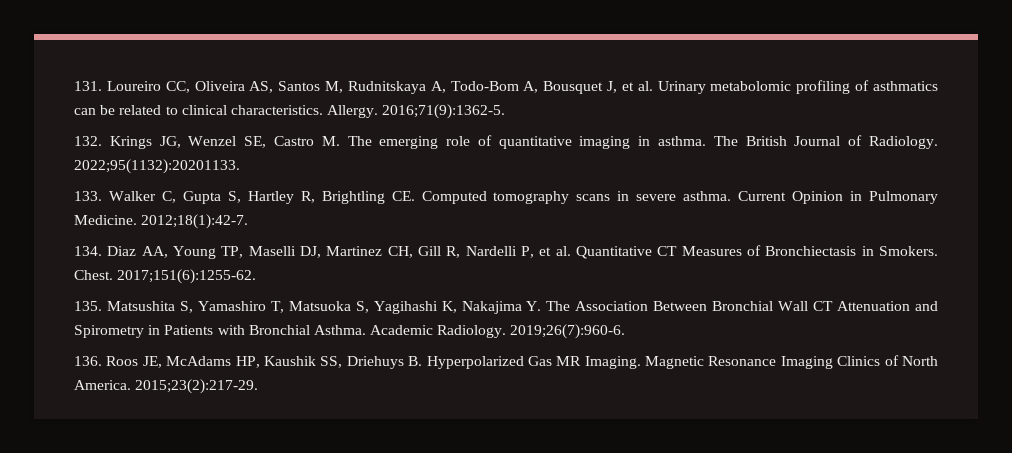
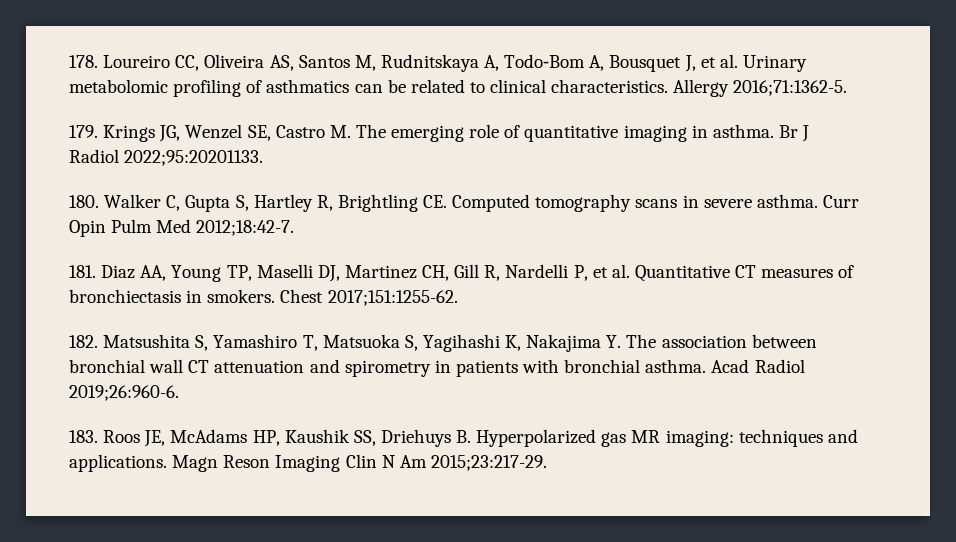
[74,81,102,91] 131. -> [69,55,98,68] 178.
[327,104,506,119] [74,136,102,146] Allergy. 2016;71(9):1362-5. // 132. -> [673,79,848,97] [69,125,98,138] Allergy 2016;71:1362-5. // 179.
[713,135,938,149] [74,159,240,174] [74,191,102,201] The British Journal of Radiology. 2022;95(1132):20201133. // 133. -> [778,125,810,142] [69,149,264,166] [69,195,99,208] Br J Radiol 2022;95:20201133. // 180.
[738,191,939,204] [74,214,249,229] [74,246,102,256] Current Opinion in Pulmonary Medicine. 2012;18(1):42-7. // 134. -> [822,195,859,208] [69,219,295,237] [69,265,96,278] Curr Opin Pulm Med 2012;18:42-7. // 181.
[681,245,939,256] [74,269,257,284] [74,301,102,311] Measures of Bronchiectasis in Smokers. Chest. 2017;151(6):1255-62. // 135. -> [761,265,855,278] [69,289,458,306] [69,335,98,348] measures of bronchiectasis in smokers. Chest 2017;151:1255-62. // 182.
[575,301,939,311] [74,324,626,339] [74,356,102,366] Association Between Bronchial Wall CT Attenuation and Spirometry in Patients with Bronchial Asthma. Academic Radiology. 2019;26(7):960-6. // 136. -> [661,334,817,348] [69,359,805,377] [69,385,179,401] [69,430,98,443] association between bronchial wall CT attenuation and spirometry in patients with bronchial asthma. Acad Radiol 2019;26:960-6. // 183.
[527,355,939,369] [74,379,259,394] Gas MR Imaging. Magnetic Resonance Imaging Clinics of North America. 2015;23(2):217-29. -> [601,429,858,447] [69,454,547,472] gas MR imaging: techniques and applications. Magn Reson Imaging Clin N Am 2015;23:217-29.

